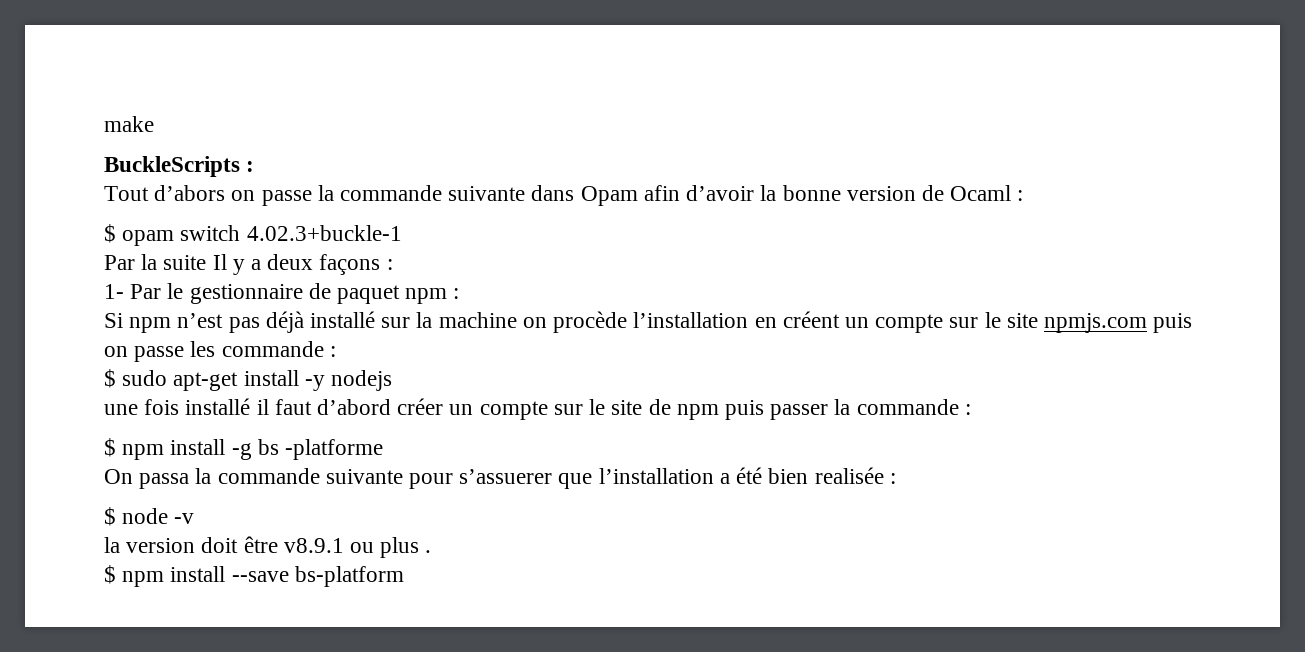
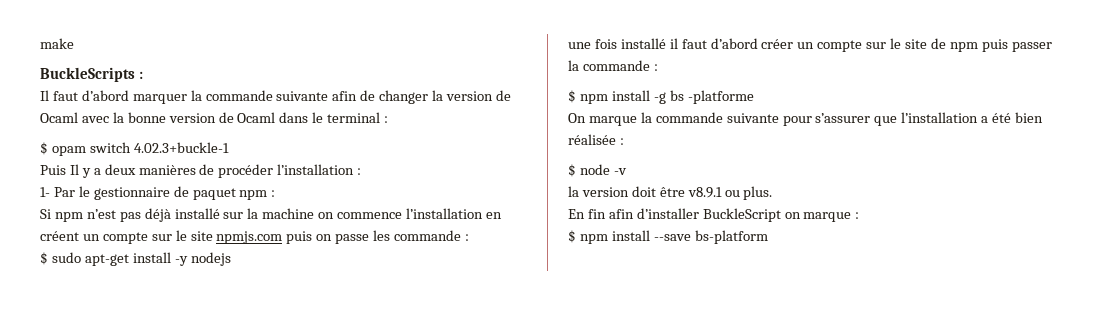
[104,185,755,206] Tout d’abors on passe la commande suivante dans Opam afin d’avoir -> [40,90,511,104] [40,112,109,123] Il faut d’abord marquer la commande suivante afin de changer la version de Ocaml avec
(1012, 193) none -> [279,112,381,123] dans le terminal
[104,254,207,270] Par la suite -> [40,165,66,175] Puis
[319,254,381,275] façons -> [138,164,355,178] manières de procéder l’installation
[553,311,628,333] procède -> [337,212,403,219] commence
[139,473,190,489] passa -> [588,116,637,126] marque
[459,469,553,484] s’assuerer -> [815,113,871,123] s’assurer
[814,467,884,484] realisée -> [568,134,616,145] réalisée
[380,537,432,558] plus . -> [743,186,773,200] [568,208,860,222] plus. // En fin afin d’installer BuckleScript on marque :

